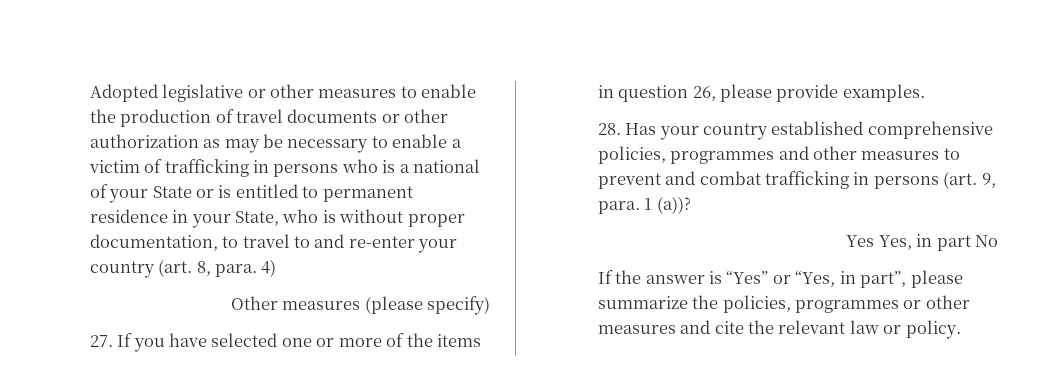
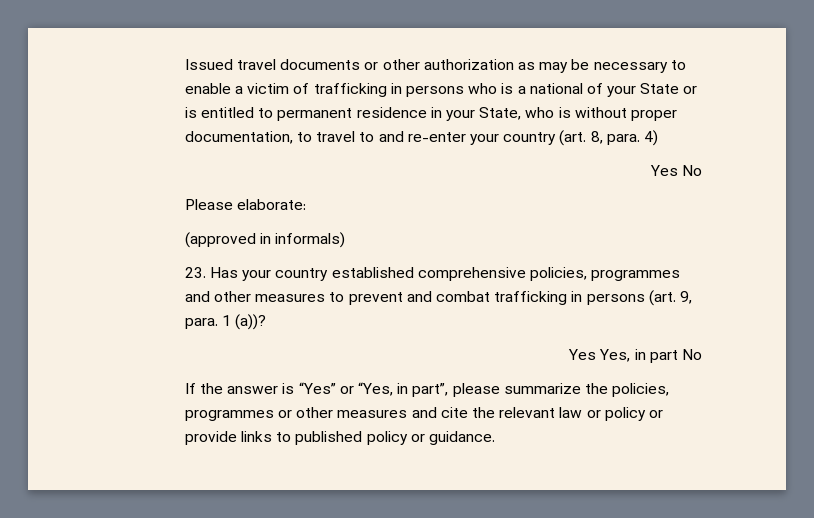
[89,84,477,102] [89,109,234,127] Adopted legislative or other measures to enable the production of -> [184,59,233,70] Issued
[230,296,490,315] [89,333,482,352] [597,84,925,102] [597,123,621,135] Other measures (please specify) // 27. If you have selected one or more of the items in question 26, please provide examples. // 28. -> [649,165,702,176] [184,199,307,210] [184,232,346,248] [184,267,206,278] Yes No // Please elaborate: // (approved in informals) // 23.
[905,320,961,339] policy. -> [604,407,663,421] [184,431,495,445] policy or provide links to published policy or guidance.

